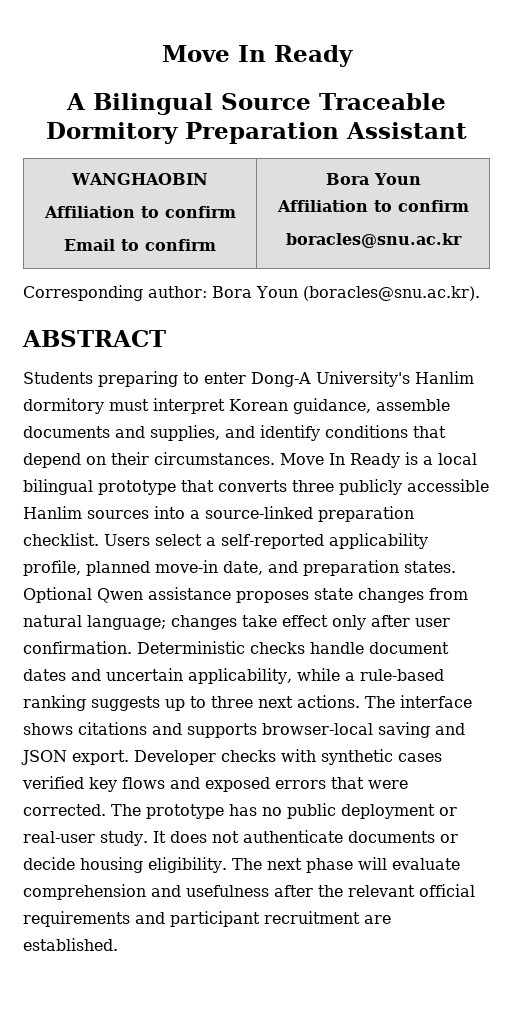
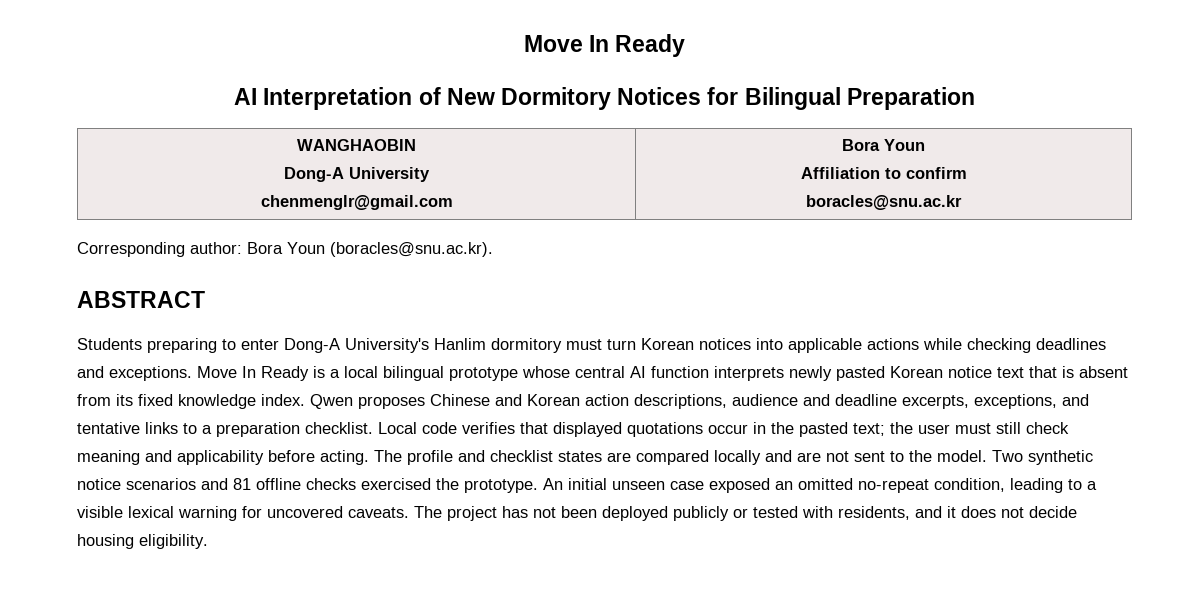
[65,93,447,115] [46,122,178,144] A Bilingual Source Traceable Dormitory -> [234,87,841,110] AI Interpretation of New Dormitory Notices for Bilingual
[346,122,467,139] Assistant -> (975, 98) none
[43,206,236,218] [64,239,216,251] Affiliation to confirm // Email to confirm -> [284,167,430,182] [260,195,453,210] Dong-A University // chenmenglr@gmail.com
[153,398,450,414] [23,425,446,441] [23,452,275,468] interpret Korean guidance, assemble documents and supplies, and identify conditions that depend on their circumstances. -> [607,338,1106,353] [77,366,192,381] turn Korean notices into applicable actions while checking deadlines and exceptions.
[181,479,489,495] [23,506,414,522] [23,533,428,549] [23,560,456,576] [23,587,468,603] [23,615,450,630] [23,641,449,654] [23,668,444,684] [23,695,472,711] [23,722,465,738] [21,749,442,765] [22,776,408,792] [23,803,457,819] [23,830,458,846] [23,857,460,873] [23,884,475,900] [23,911,391,927] [23,938,118,951] that converts three publicly accessible Hanlim sources into a source-linked preparation checklist. Users select a self-reported applicability profile, planned move-in date, and preparation states. Optional Qwen assistance proposes state changes from natural language; changes take effect only after user confirmation. Deterministic checks handle document dates and uncertain applicability, while a rule-based ranking suggests up to three next actions. The interface shows citations and supports browser-local saving and JSON export. Developer checks with synthetic cases verified key flows and exposed errors that were corrected. The prototype has no public deployment or real-user study. It does not authenticate documents or decide housing eligibility. The next phase will evaluate comprehension and usefulness after the relevant official requirements and participant recruitment are established. -> [522,366,1128,381] [77,394,1089,409] [77,422,1069,437] [77,450,1093,465] [77,478,1097,493] [77,506,1077,521] [77,534,208,549] whose central AI function interprets newly pasted Korean notice text that is absent from its fixed knowledge index. Qwen proposes Chinese and Korean action descriptions, audience and deadline excerpts, exceptions, and tentative links to a preparation checklist. Local code verifies that displayed quotations occur in the pasted text; the user must still check meaning and applicability before acting. The profile and checklist states are compared locally and are not sent to the model. Two synthetic notice scenarios and 81 offline checks exercised the prototype. An initial unseen case exposed an omitted no-repeat condition, leading to a visible lexical warning for uncovered caveats. The project has not been deployed publicly or tested with residents, and it does not decide housing eligibility.

